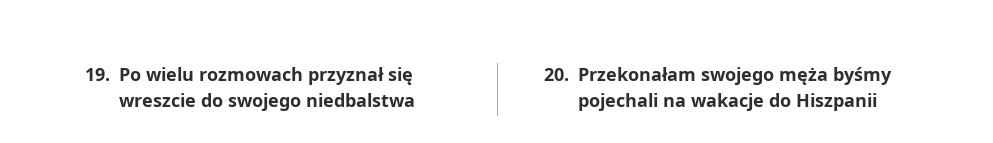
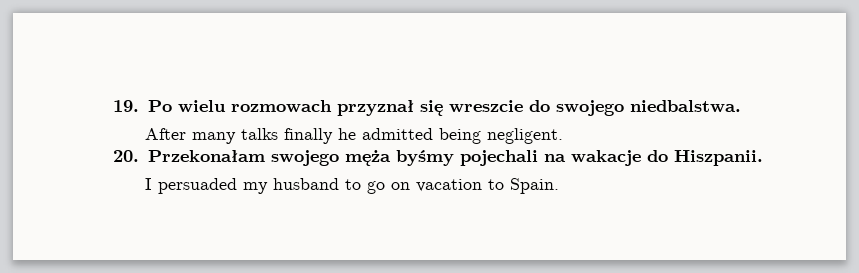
[305,93,415,107] niedbalstwa -> [630,100,742,112] [144,128,563,144] niedbalstwa. // After many talks finally he admitted being negligent.
[795,93,877,111] Hiszpanii -> [674,150,764,166] [144,178,559,194] Hiszpanii. // I persuaded my husband to go on vacation to Spain.

